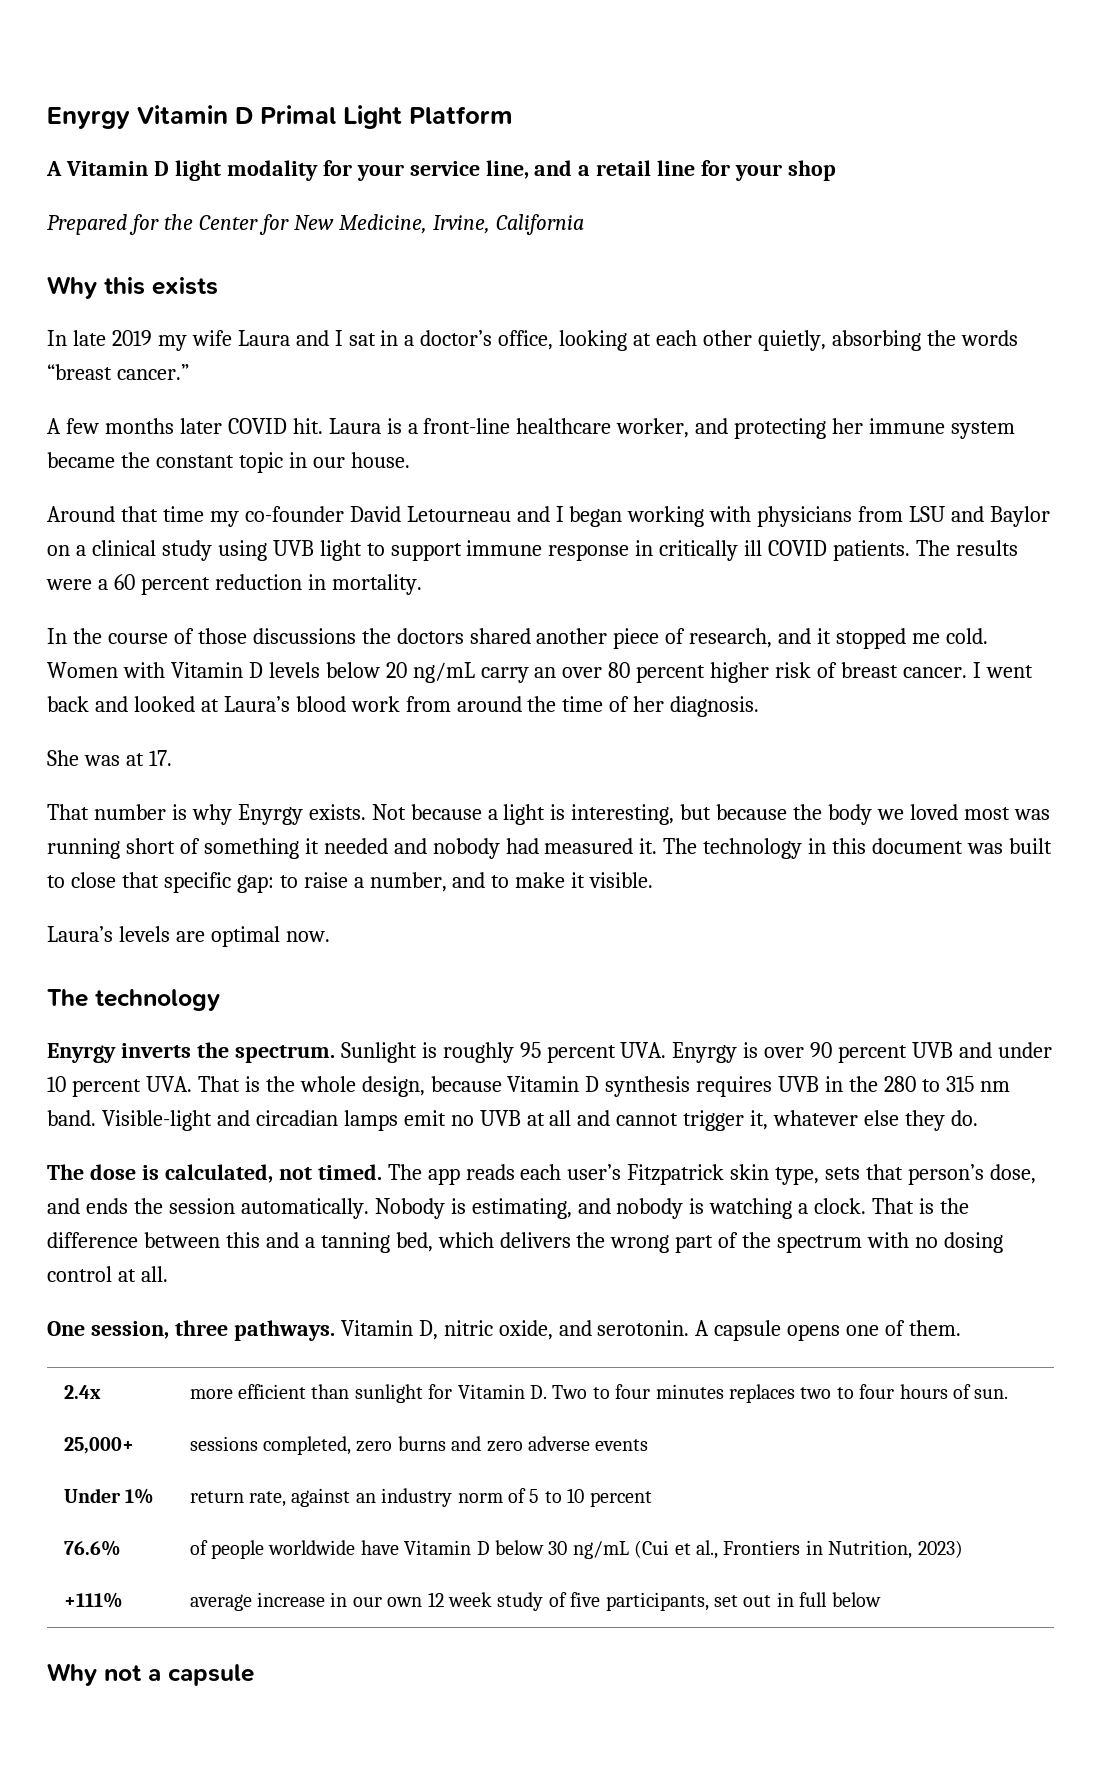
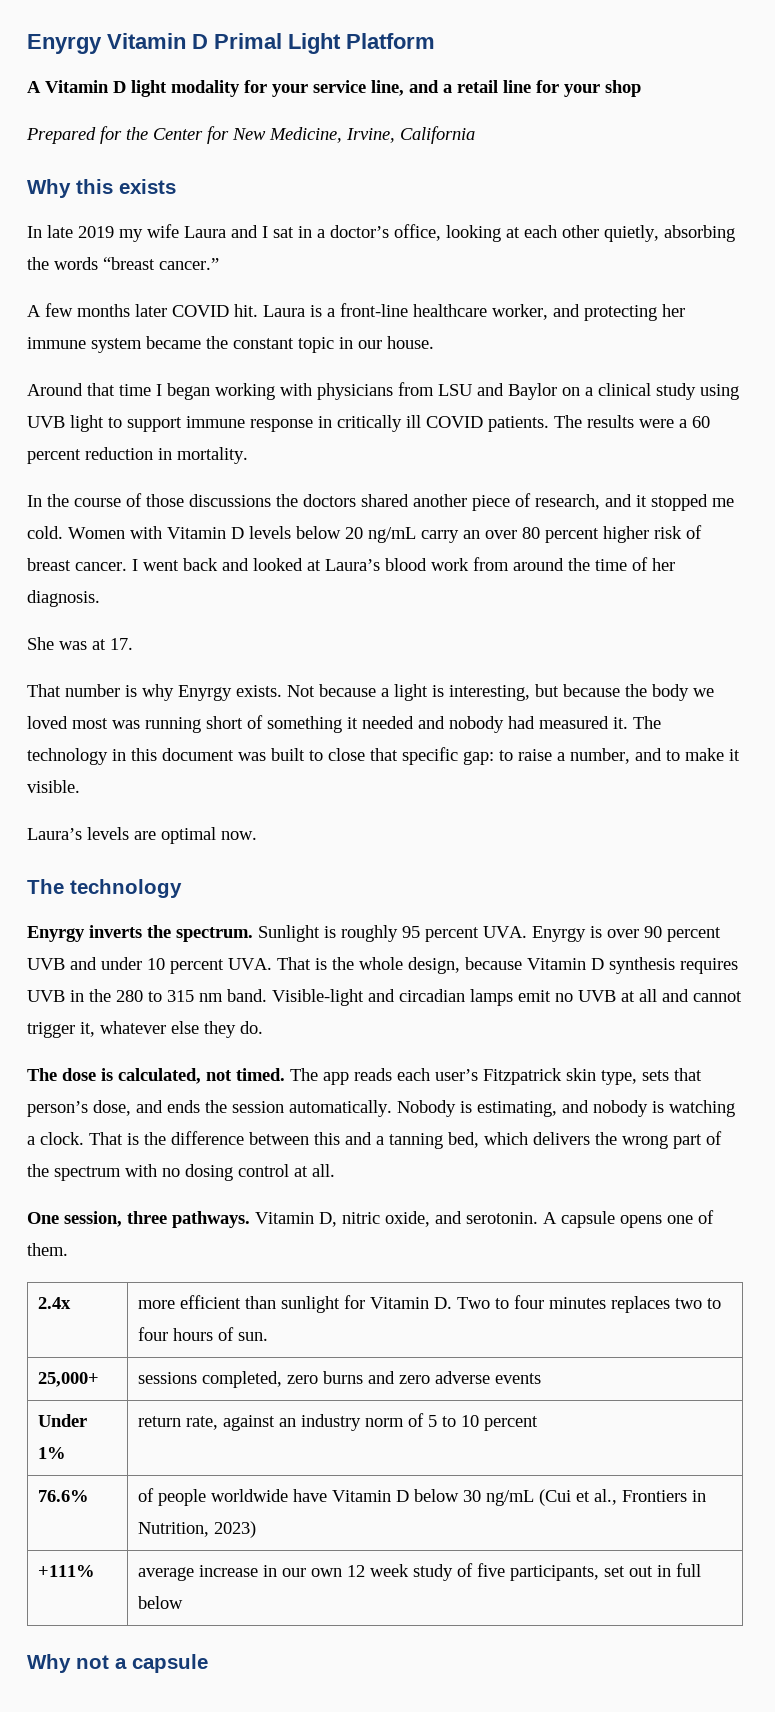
[209,506,550,527] my co-founder David Letourneau and -> (151, 390) none

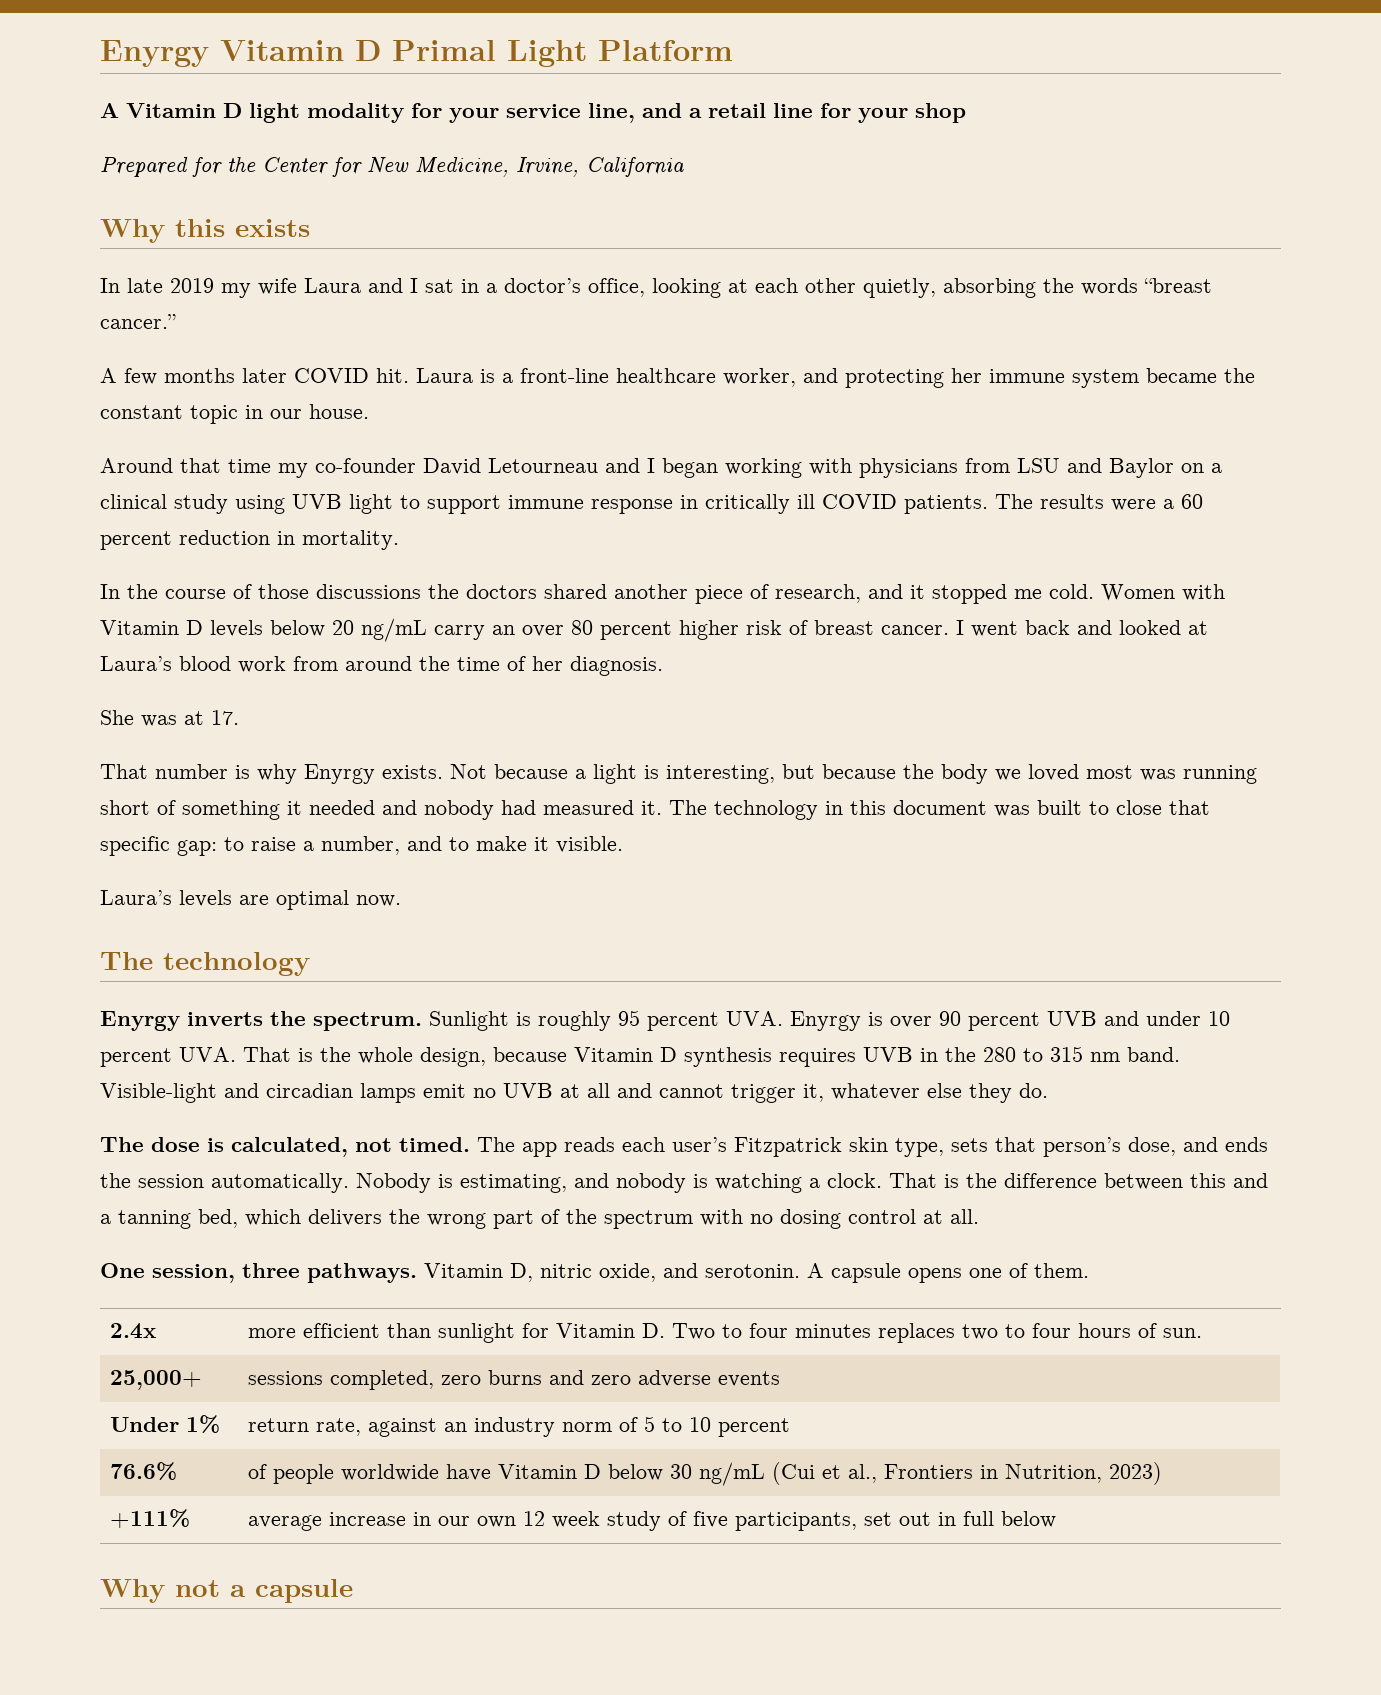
(151, 390) none -> [278,458,640,478] my co-founder David Letourneau and

